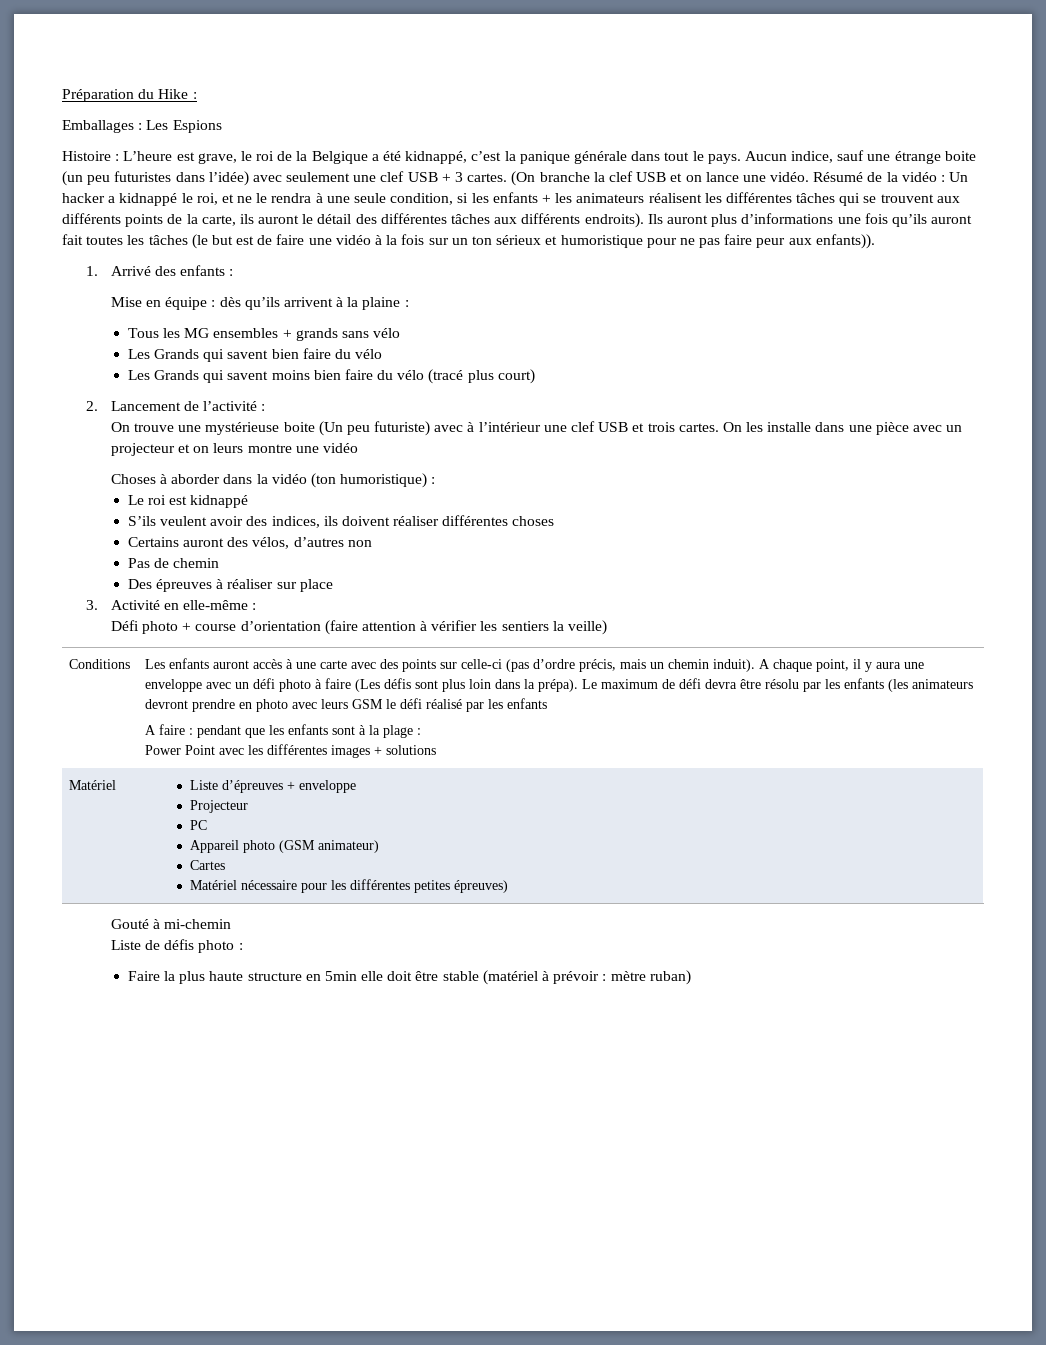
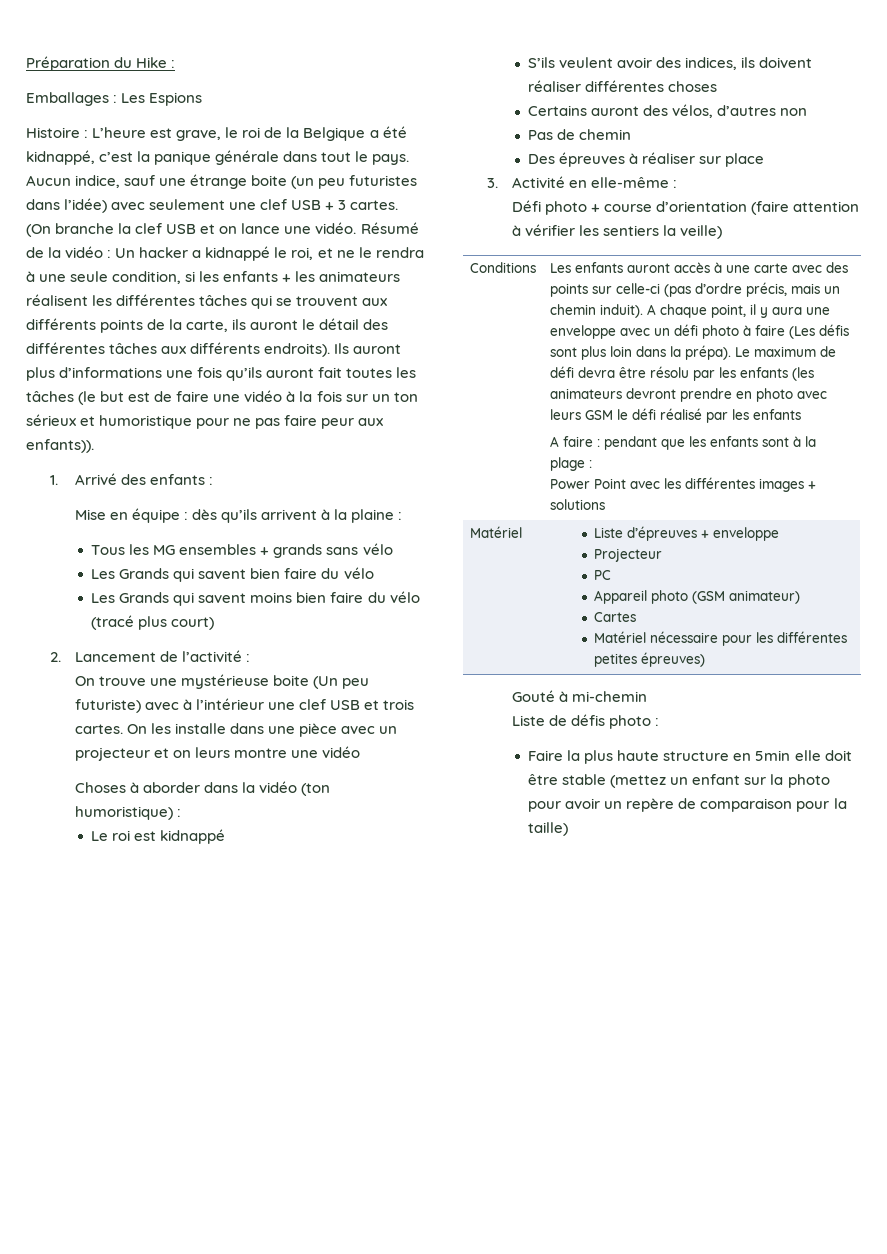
[482,970,691,985] (matériel à prévoir : mètre ruban) -> [610,774,830,788] [528,798,847,812] [528,822,569,836] (mettez un enfant sur la photo pour avoir un repère de comparaison pour la taille)

